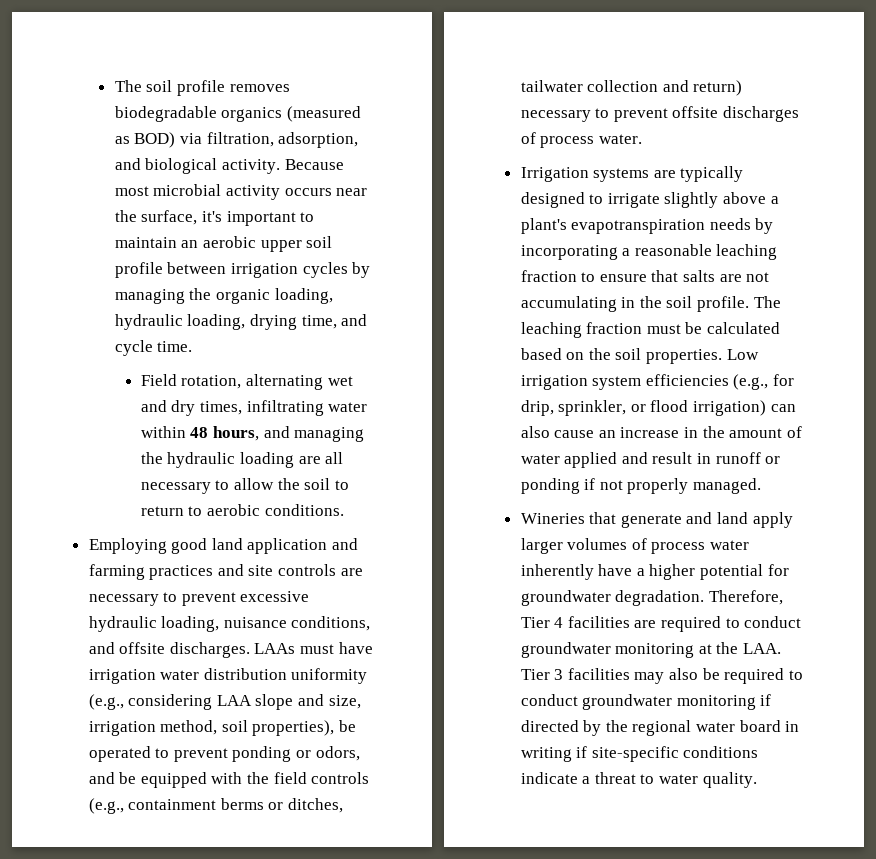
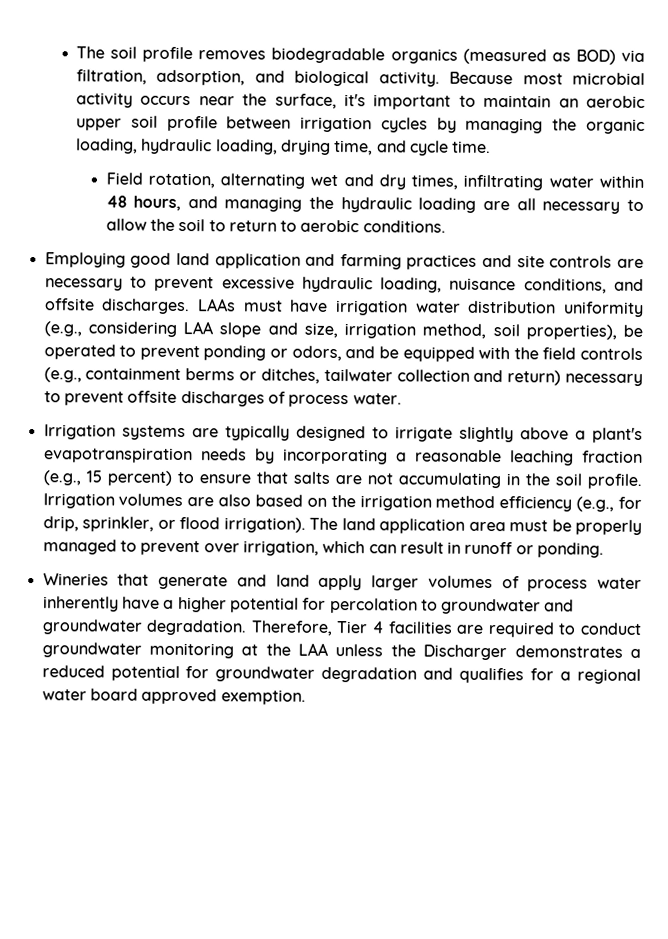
(577, 276) none -> [42,470,172,486] (e.g., 15 percent)
[753,296,781,308] [520,322,781,338] [520,348,759,364] [520,374,729,390] The leaching fraction must be calculated based on the soil properties. Low irrigation system efficiencies -> [42,493,573,512] Irrigation volumes are also based on the irrigation method efficiency
[693,400,796,416] [520,426,802,438] [520,452,781,468] [520,478,762,494] irrigation) can also cause an increase in the amount of water applied and result in runoff or ponding if not properly managed. -> [223,517,643,535] [42,539,605,558] irrigation). The land application area must be properly managed to prevent over irrigation, which can result in runoff or ponding.
(789, 570) none -> [329,597,575,615] percolation to groundwater and
[743,643,782,654] [520,668,803,684] [520,694,772,710] [520,720,800,736] [520,746,759,762] [520,772,757,788] LAA. Tier 3 facilities may also be required to conduct groundwater monitoring if directed by the regional water board in writing if site-specific conditions indicate a threat to water quality. -> [298,642,641,661] [41,665,641,684] [41,688,306,705] LAA unless the Discharger demonstrates a reduced potential for groundwater degradation and qualifies for a regional water board approved exemption.

